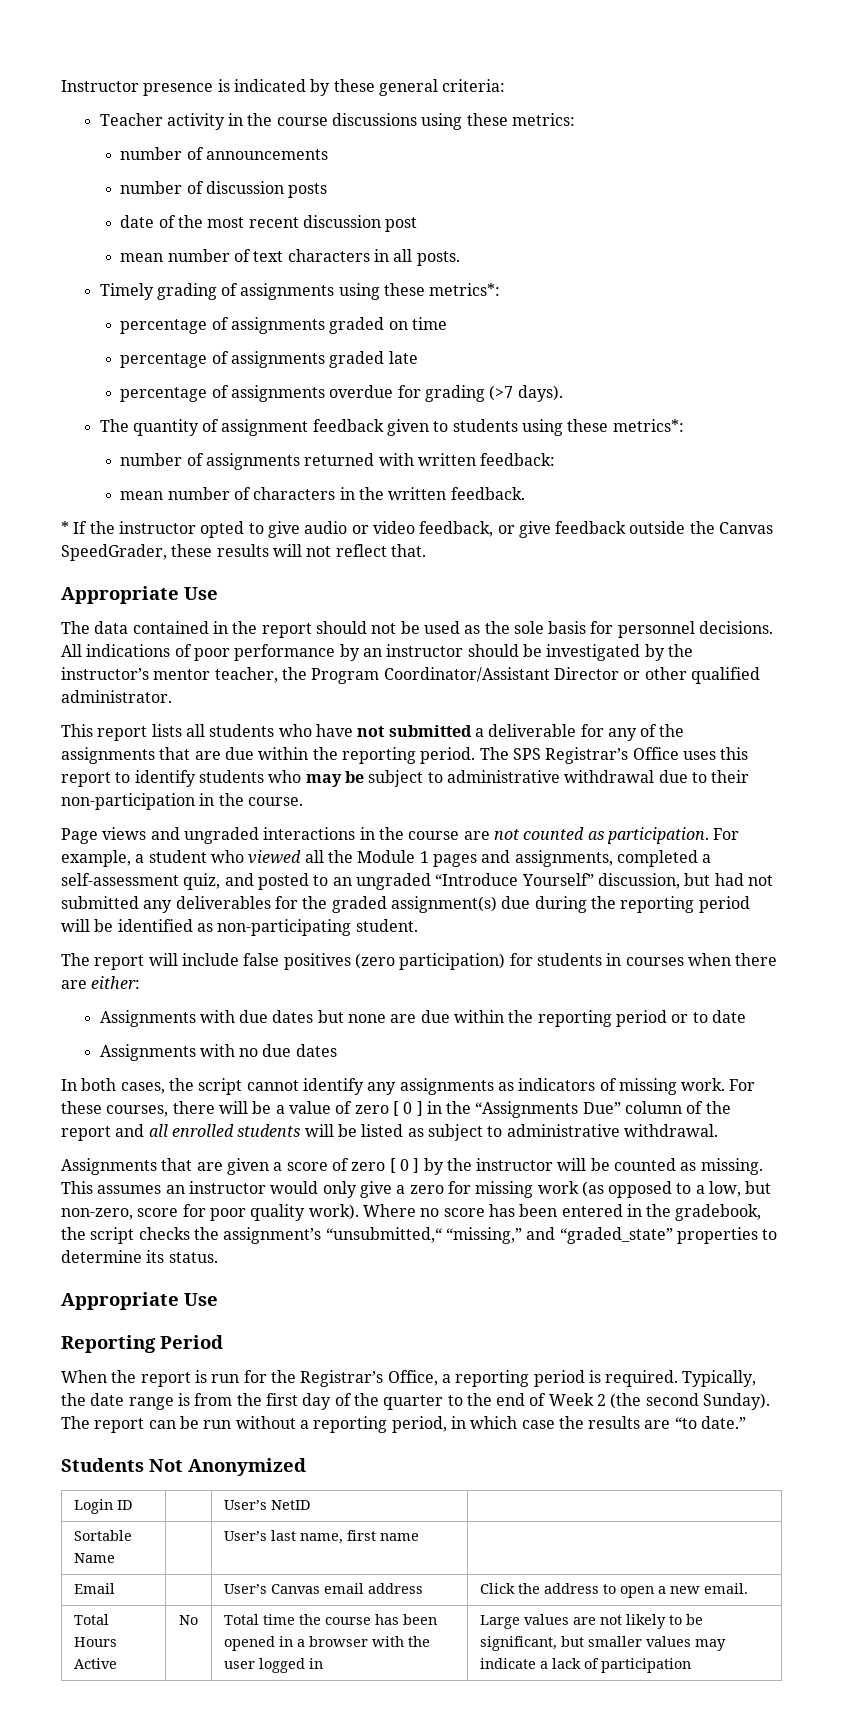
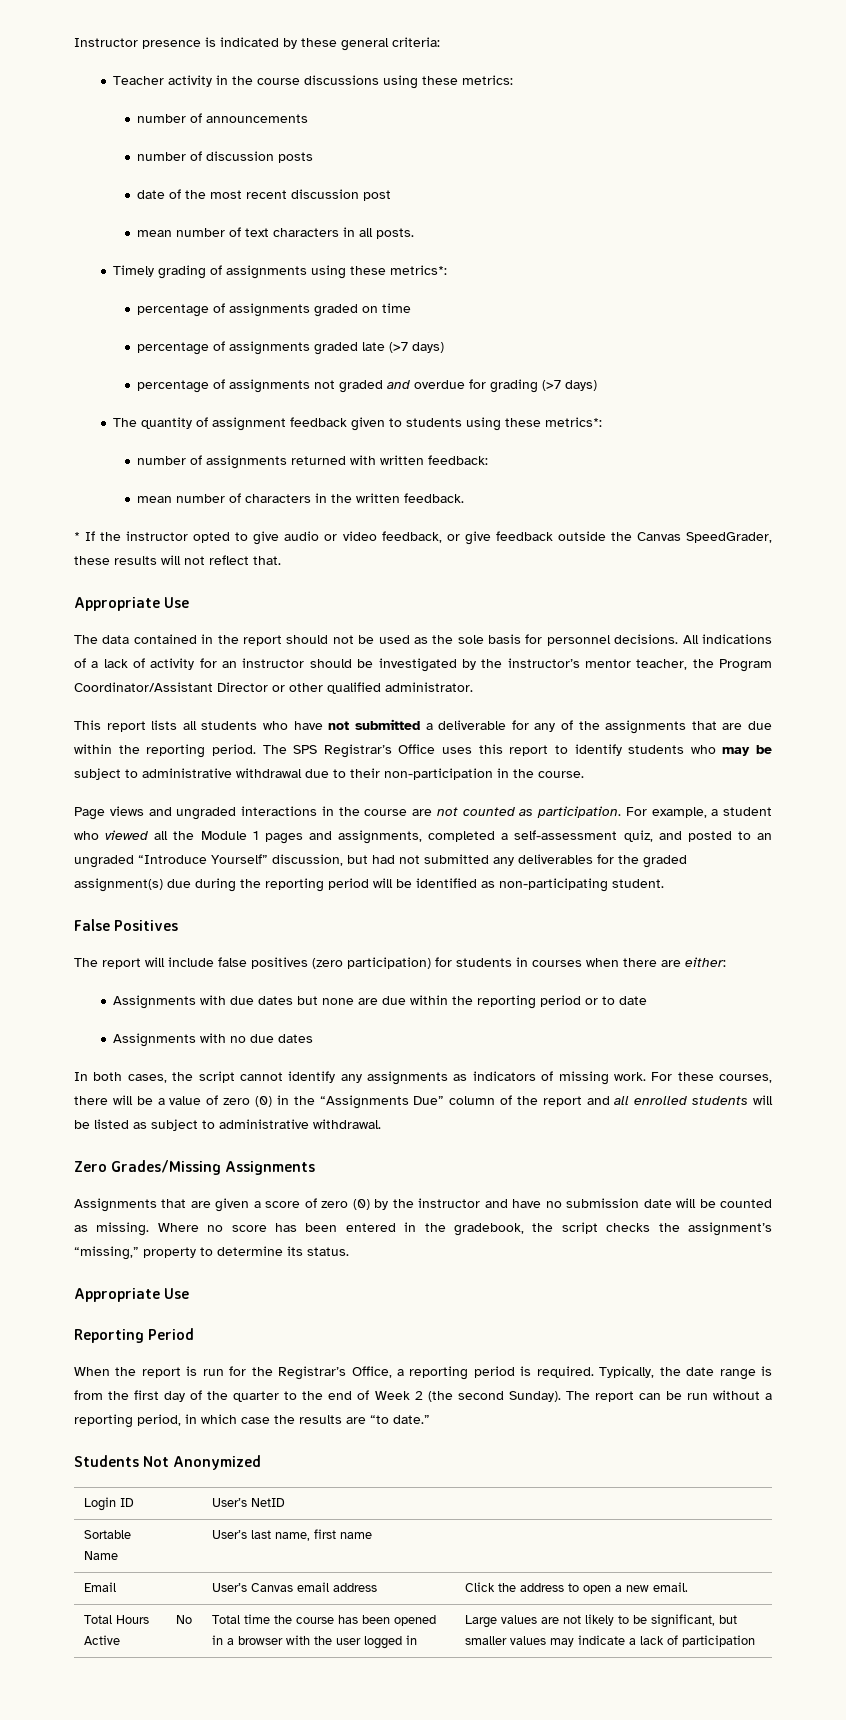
[120,385,326,402] // percentage of assignments -> [389,342,445,353] [137,379,411,393] (>7 days) // percentage of assignments not graded and
[517,385,563,402] days). -> [565,380,598,391] days)
[193,644,360,661] poor performance by -> [91,658,217,670] a lack of activity for
(418, 925) none -> [74,919,179,931] // False Positives
[392,1101,423,1116] [ 0 ] -> [254,1096,272,1107] (0)
(718, 1130) none -> [74,1160,316,1175] // Zero Grades/Missing Assignments
[389,1158,554,1175] [ 0 ] by the instructor -> [352,1198,672,1210] (0) by the instructor and have no submission date
[61,1181,772,1198] [61,1204,359,1221] This assumes an instructor would only give a zero for missing work (as opposed to a low, but non-zero, score for poor quality work). -> (150, 1229) none
[325,1227,758,1244] “unsubmitted,“ “missing,” and “graded_state” properties -> [74,1246,196,1260] “missing,” property

